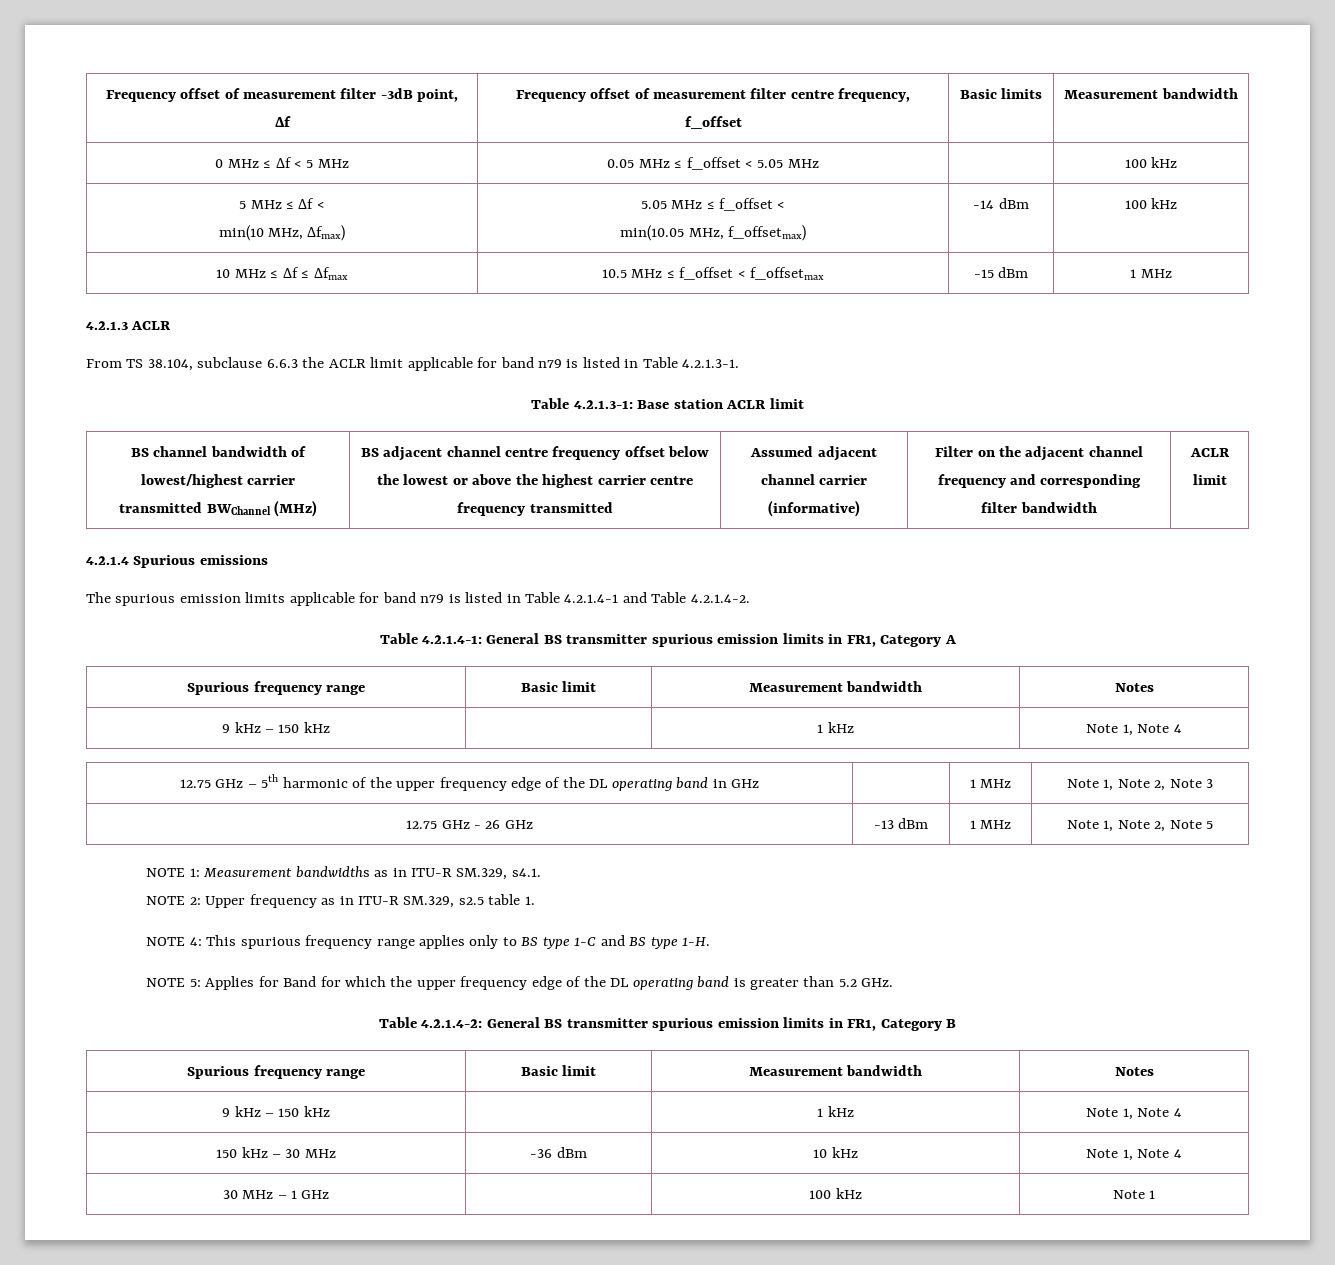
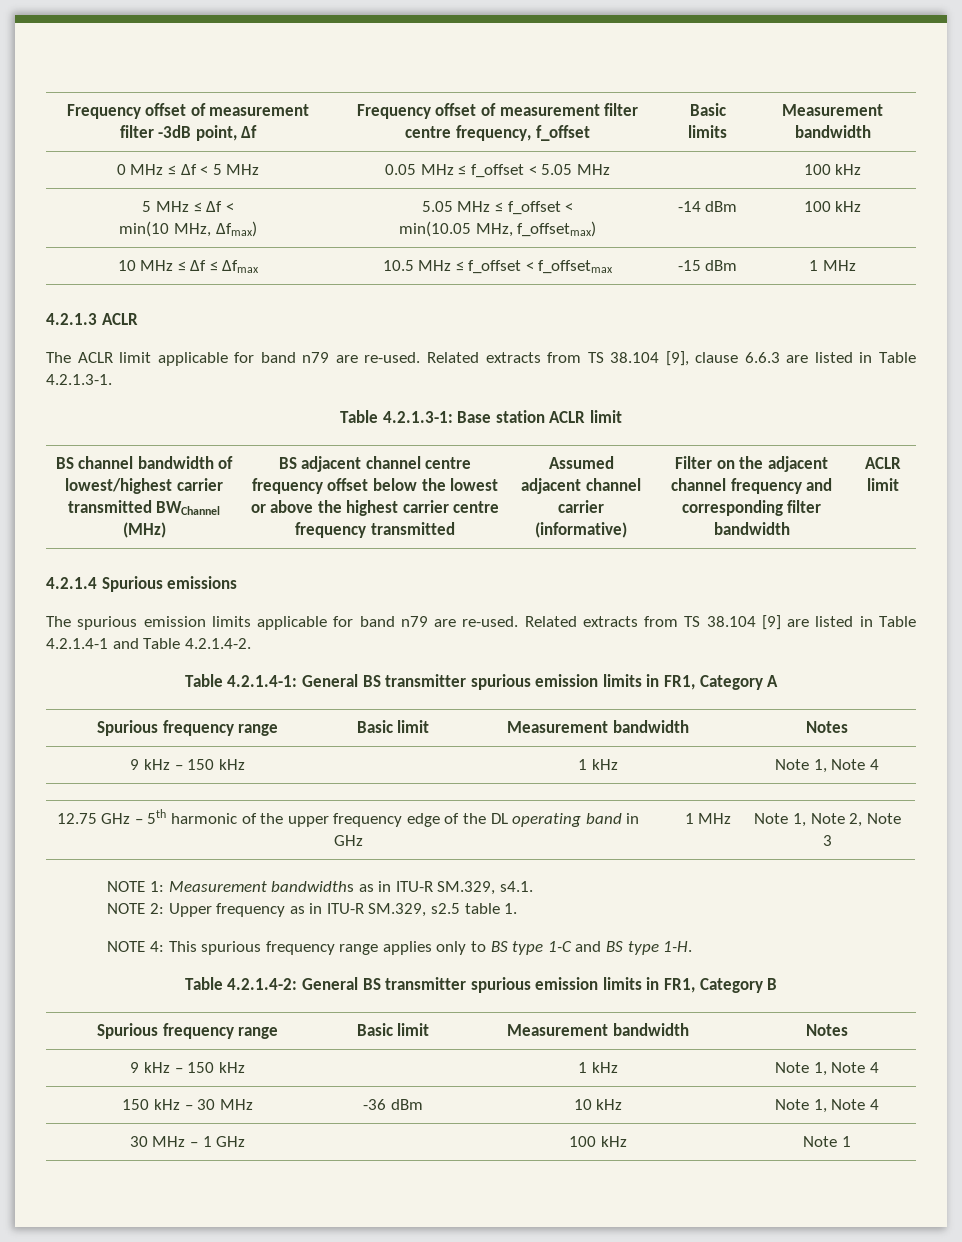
[86,357,325,371] From TS 38.104, subclause 6.6.3 the -> [46,352,71,363] The
[566,359,579,368] is -> [335,351,809,366] are re-used. Related extracts from TS 38.104 [9], clause 6.6.3 are
[448,594,461,603] is -> [434,615,810,630] are re-used. Related extracts from TS 38.104 [9] are
[406,820,533,829] [873,818,929,829] [969,820,1012,829] [1066,820,1214,832] // 12.75 GHz - 26 GHz | -13 dBm | 1 MHz | Note 1, Note 2, Note 5 -> (832, 840) none
[146,976,894,990] // NOTE 5: Applies for Band for which the upper frequency edge of the DL operating band is greater than 5.2 GHz. -> (693, 946) none

